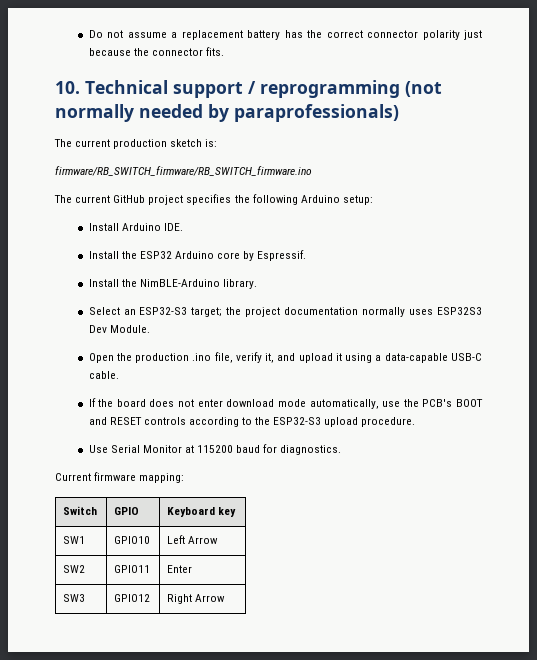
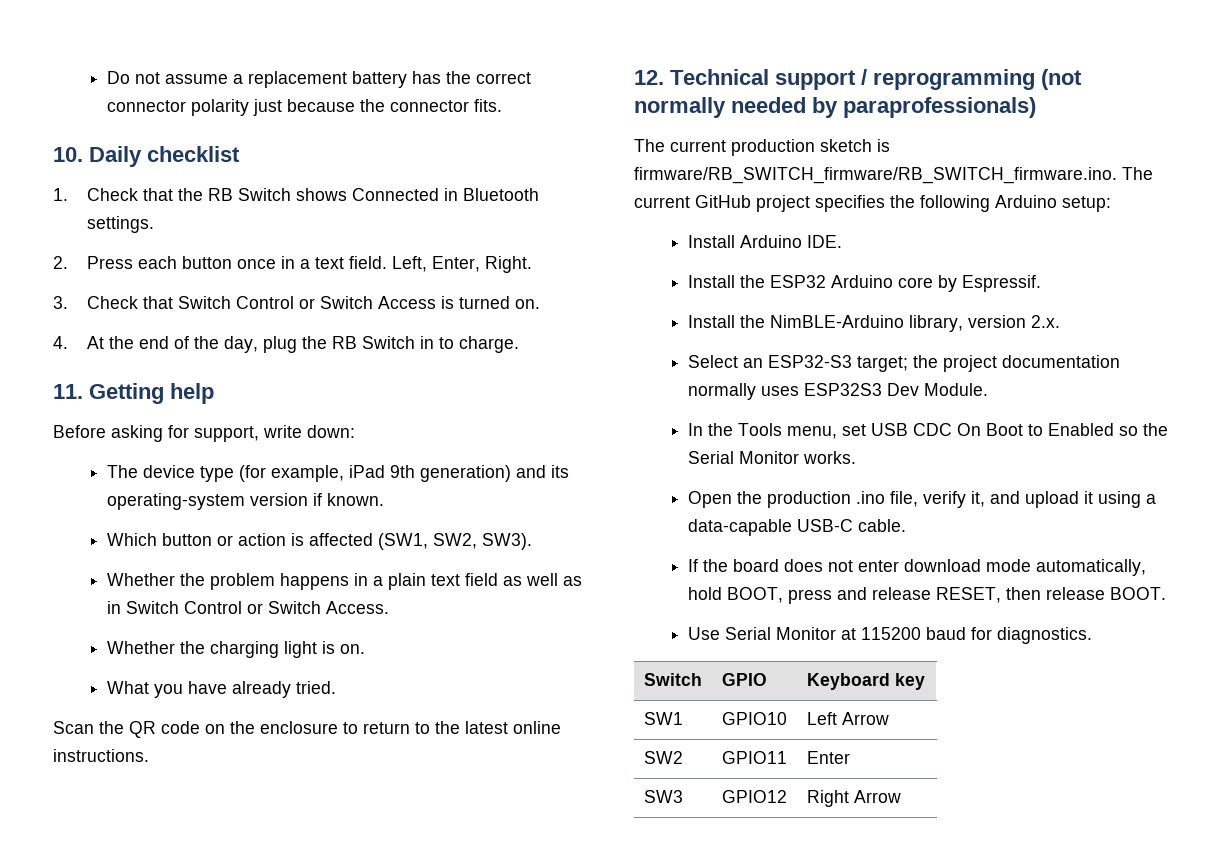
(80, 87) none -> [89,146,240,167] [53,188,540,201] [87,216,155,233] [53,256,533,273] [53,296,541,309] [53,336,520,353] [53,383,214,404] [53,425,355,442] [106,465,569,482] [106,493,384,510] [106,533,532,550] [106,573,582,590] [106,601,389,614] [106,641,365,658] [106,681,336,698] [53,721,561,738] [53,749,149,762] [634,70,664,85] Daily checklist // 1. Check that the RB Switch shows Connected in Bluetooth settings. // 2. Press each button once in a text field. Left, Enter, Right. // 3. Check that Switch Control or Switch Access is turned on. // 4. At the end of the day, plug the RB Switch in to charge. // 11. Getting help // Before asking for support, write down: // The device type (for example, iPad 9th generation) and its operating-system version if known. // Which button or action is affected (SW1, SW2, SW3). // Whether the problem happens in a plain text field as well as in Switch Control or Switch Access. // Whether the charging light is on. // What you have already tried. // Scan the QR code on the enclosure to return to the latest online instructions. // 12.
[205,139,218,147] [55,166,312,176] is: // firmware/RB_SWITCH_firmware/RB_SWITCH_firmware.ino // -> [877,139,890,152] [634,167,1117,184] is firmware/RB_SWITCH_firmware/RB_SWITCH_firmware.ino.
[222,279,257,289] library. -> [908,315,1060,332] library, version 2.x.
(150, 329) none -> [687,423,1168,439] [687,451,856,464] // In the Tools menu, set USB CDC On Boot to Enabled so the Serial Monitor works.
[382,399,483,407] [88,417,416,427] use the PCB's BOOT and RESET controls according to the ESP32-S3 upload procedure. -> [687,587,1166,604] hold BOOT, press and release RESET, then release BOOT.
[55,472,185,483] // Current firmware mapping: -> (1092, 635) none

